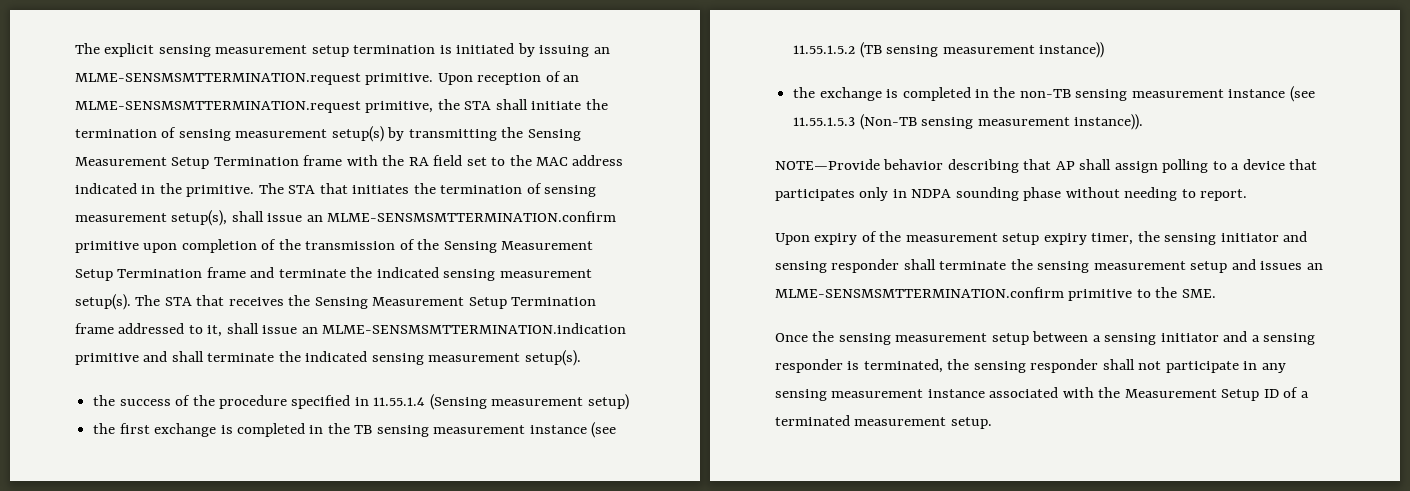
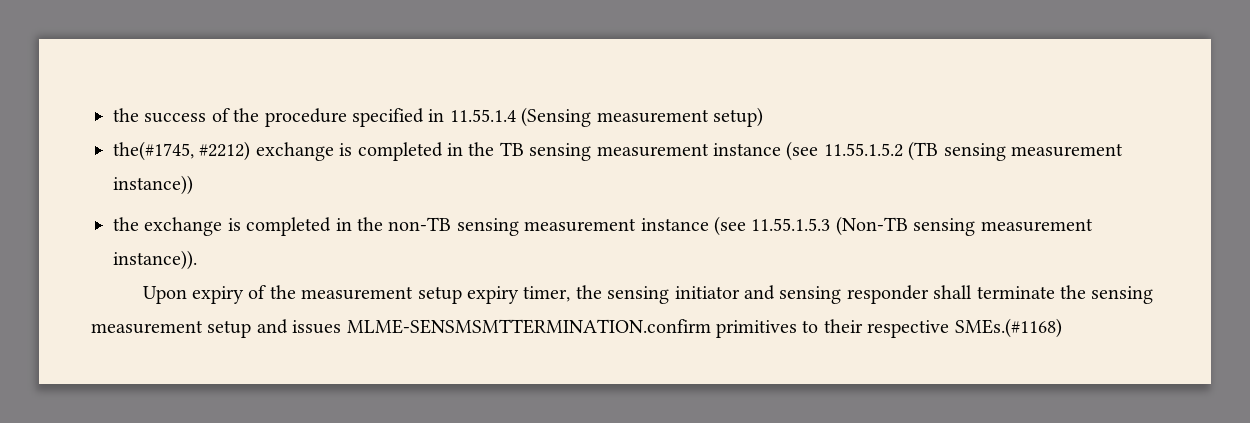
[75,43,610,57] [75,71,580,85] [75,99,608,113] [75,126,581,142] [75,155,624,169] [75,183,597,197] [75,210,617,226] [75,239,594,253] [75,267,592,281] [75,294,597,310] [75,323,627,337] [75,350,581,366] The explicit sensing measurement setup termination is initiated by issuing an MLME-SENSMSMTTERMINATION.request primitive. Upon reception of an MLME-SENSMSMTTERMINATION.request primitive, the STA shall initiate the termination of sensing measurement setup(s) by transmitting the Sensing Measurement Setup Termination frame with the RA field set to the MAC address indicated in the primitive. The STA that initiates the termination of sensing measurement setup(s), shall issue an MLME-SENSMSMTTERMINATION.confirm primitive upon completion of the transmission of the Sensing Measurement Setup Termination frame and terminate the indicated sensing measurement setup(s). The STA that receives the Sensing Measurement Setup Termination frame addressed to it, shall issue an MLME-SENSMSMTTERMINATION.indication primitive and shall terminate the indicated sensing measurement setup(s). // -> (113, 115) none
[93,423,150,434] the first -> [113,141,251,161] the(#1745, #2212)
[775,159,1318,173] [775,187,1248,201] // NOTE—Provide behavior describing that AP shall assign polling to a device that participates only in NDPA sounding phase without needing to report. -> (197, 260) none
[1306,263,1323,270] [775,287,1216,301] [775,331,1316,345] [775,359,1286,373] [775,387,1309,401] [775,415,992,429] an MLME-SENSMSMTTERMINATION.confirm primitive to the SME. // Once the sensing measurement setup between a sensing initiator and a sensing responder is terminated, the sensing responder shall not participate in any sensing measurement instance associated with the Measurement Setup ID of a terminated measurement setup. -> [346,318,1062,338] MLME-SENSMSMTTERMINATION.confirm primitives to their respective SMEs.(#1168)

